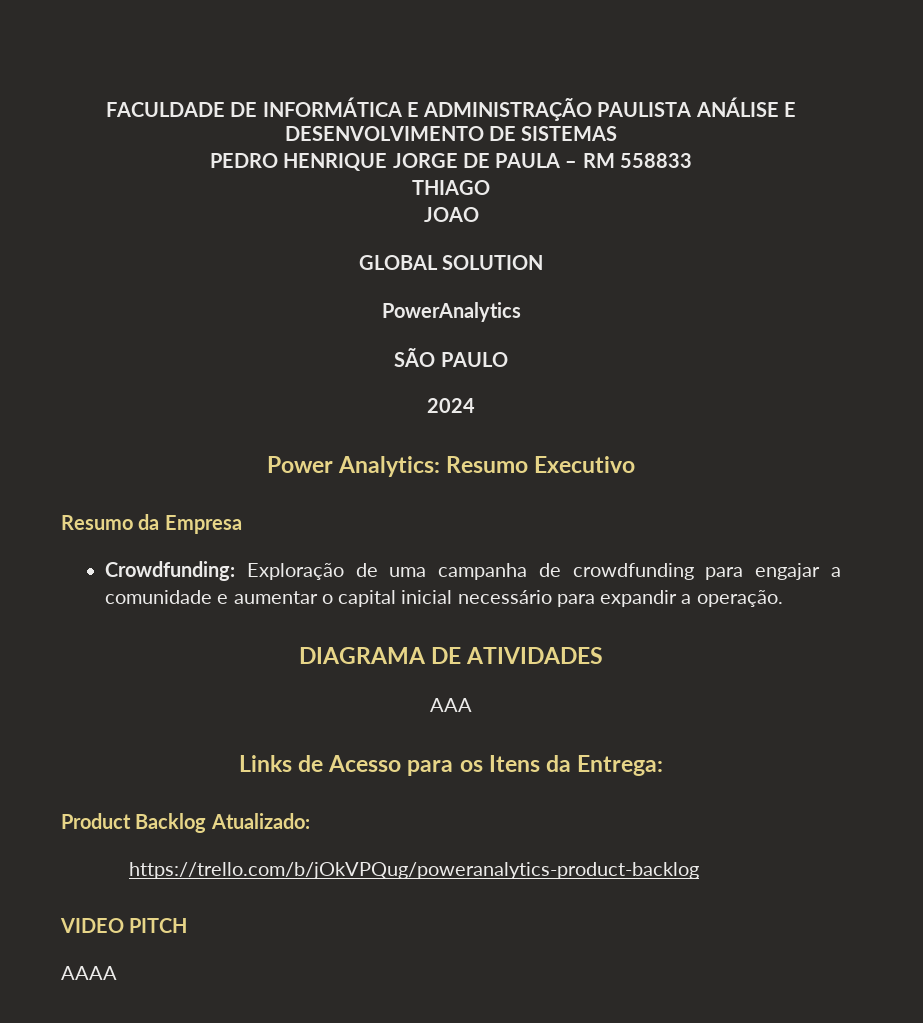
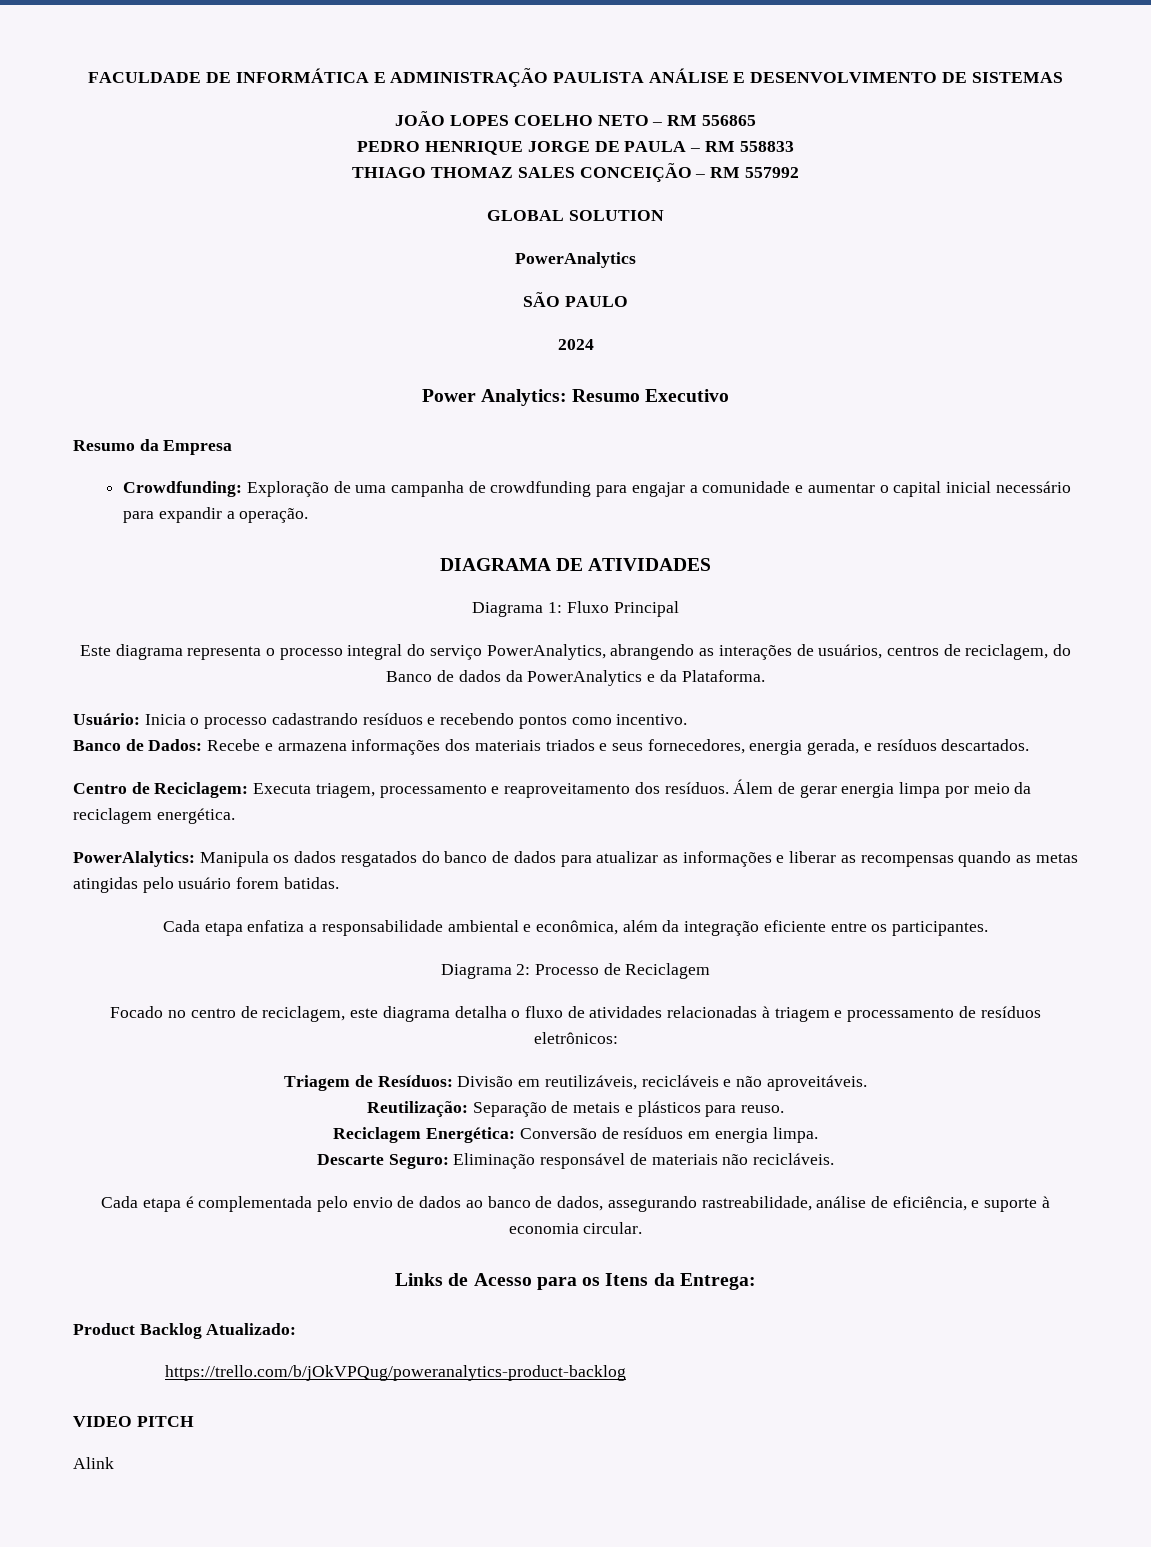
(618, 133) none -> [395,111,756,126] // JOÃO LOPES COELHO NETO – RM 556865
[423,207,479,222] // JOAO -> [431,163,799,182] THOMAZ SALES CONCEIÇÃO – RM 557992
[430,698,472,712] AAA -> [472,601,679,617] [79,644,1072,660] [386,670,765,686] [73,713,688,729] [73,739,1030,755] [73,779,1032,798] [73,808,235,824] [73,851,1078,867] [73,877,339,893] [162,920,989,936] [440,963,711,979] [110,1006,1041,1022] [533,1032,618,1044] [284,1075,867,1091] [366,1101,785,1117] [333,1127,818,1143] [316,1153,835,1169] [101,1196,1050,1212] [508,1222,643,1234] Diagrama 1: Fluxo Principal // Este diagrama representa o processo integral do serviço PowerAnalytics, abrangendo as interações de usuários, centros de reciclagem, do Banco de dados da PowerAnalytics e da Plataforma. // Usuário: Inicia o processo cadastrando resíduos e recebendo pontos como incentivo. // Banco de Dados: Recebe e armazena informações dos materiais triados e seus fornecedores, energia gerada, e resíduos descartados. // Centro de Reciclagem: Executa triagem, processamento e reaproveitamento dos resíduos. Álem de gerar energia limpa por meio da reciclagem energética. // PowerAlalytics: Manipula os dados resgatados do banco de dados para atualizar as informações e liberar as recompensas quando as metas atingidas pelo usuário forem batidas. // Cada etapa enfatiza a responsabilidade ambiental e econômica, além da integração eficiente entre os participantes. // Diagrama 2: Processo de Reciclagem // Focado no centro de reciclagem, este diagrama detalha o fluxo de atividades relacionadas à triagem e processamento de resíduos eletrônicos: // Triagem de Resíduos: Divisão em reutilizáveis, recicláveis e não aproveitáveis. // Reutilização: Separação de metais e plásticos para reuso. // Reciclagem Energética: Conversão de resíduos em energia limpa. // Descarte Seguro: Eliminação responsável de materiais não recicláveis. // Cada etapa é complementada pelo envio de dados ao banco de dados, assegurando rastreabilidade, análise de eficiência, e suporte à economia circular.
[61,966,117,980] AAAA -> [73,1457,114,1469] Alink

